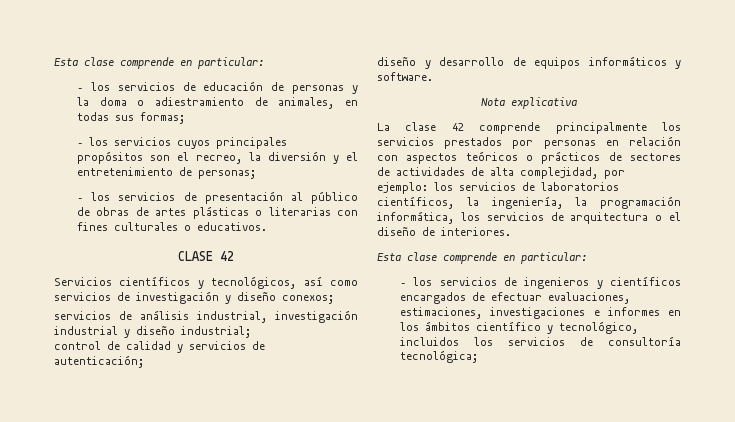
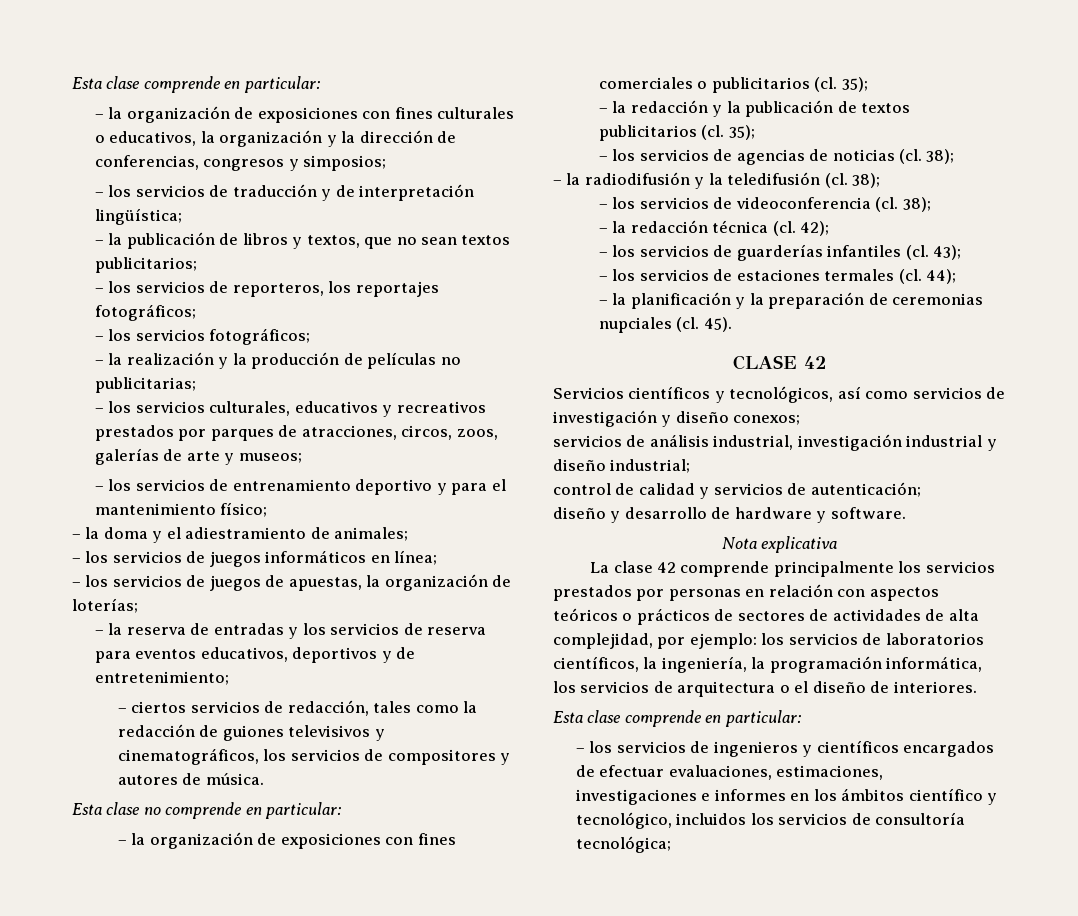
[54,57,264,69] [76,81,358,94] [76,97,358,109] [76,112,185,124] [76,137,287,149] [76,151,358,164] [76,167,256,179] [76,191,358,204] [76,206,358,219] [76,222,267,231] Esta clase comprende en particular: // – los servicios de educación de personas y la doma o adiestramiento de animales, en todas sus formas; // – los servicios cuyos principales propósitos son el recreo, la diversión y el entretenimiento de personas; // – los servicios de presentación al público de obras de artes plásticas o literarias con fines culturales o educativos. -> [72,76,320,93] [94,106,515,123] [94,130,457,147] [94,155,387,171] [94,184,475,201] [94,208,182,225] [94,232,511,249] [94,257,197,273] [94,281,439,297] [94,304,196,321] [94,328,311,345] [94,352,461,369] [94,377,196,393] [94,401,486,417] [94,425,498,441] [94,448,302,465] [94,479,506,495] [94,502,268,517] [72,527,409,543] [72,550,438,567] [72,574,512,591] [72,598,138,613] [94,623,486,639] [94,647,416,663] [94,671,229,685] [117,700,477,716] [117,724,385,741] [117,748,511,765] [117,773,264,785] [72,802,342,819] [117,832,456,849] [598,77,868,93] [598,100,910,117] [598,125,755,141] [598,149,955,165] [553,172,881,189] [598,197,931,212] [598,220,830,236] [598,244,961,261] [598,269,956,284] [598,292,983,309] [598,317,732,333] Esta clase comprende en particular: // – la organización de exposiciones con fines culturales o educativos, la organización y la dirección de conferencias, congresos y simposios; // – los servicios de traducción y de interpretación lingüística; // – la publicación de libros y textos, que no sean textos publicitarios; // – los servicios de reporteros, los reportajes fotográficos; // – los servicios fotográficos; // – la realización y la producción de películas no publicitarias; // – los servicios culturales, educativos y recreativos prestados por parques de atracciones, circos, zoos, galerías de arte y museos; // – los servicios de entrenamiento deportivo y para el mantenimiento físico; // – la doma y el adiestramiento de animales; // – los servicios de juegos informáticos en línea; // – los servicios de juegos de apuestas, la organización de loterías; // – la reserva de entradas y los servicios de reserva para eventos educativos, deportivos y de entretenimiento; // – ciertos servicios de redacción, tales como la redacción de guiones televisivos y cinematográficos, los servicios de compositores y autores de música. // Esta clase no comprende en particular: // – la organización de exposiciones con fines comerciales o publicitarios (cl. 35); // – la redacción y la publicación de textos publicitarios (cl. 35); // – los servicios de agencias de noticias (cl. 38); // – la radiodifusión y la teledifusión (cl. 38); // – los servicios de videoconferencia (cl. 38); // – la redacción técnica (cl. 42); // – los servicios de guarderías infantiles (cl. 43); // – los servicios de estaciones termales (cl. 44); // – la planificación y la preparación de ceremonias nupciales (cl. 45).
[534,56,667,69] equipos informáticos -> [734,507,812,519] hardware

